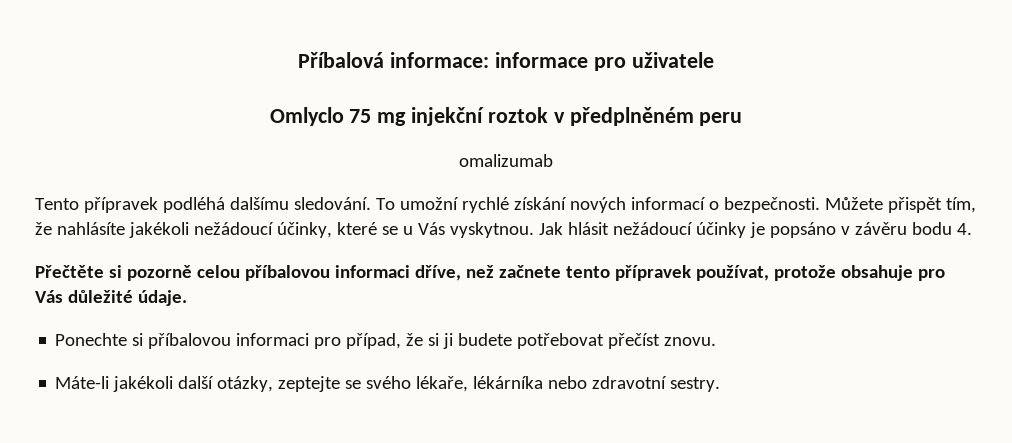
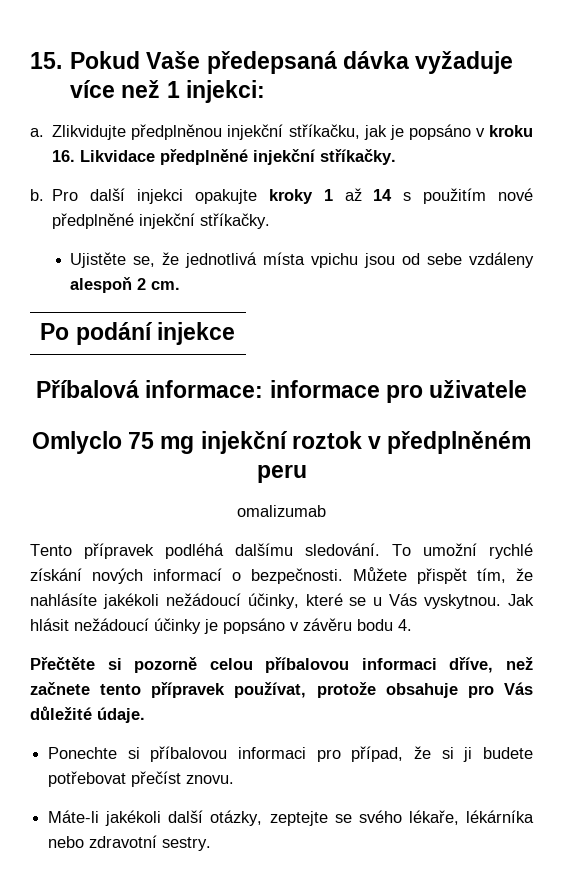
(298, 60) none -> [30,51,514,74] [70,80,265,103] [30,124,533,140] [52,149,397,165] [30,188,533,204] [52,213,271,229] [70,252,534,268] [70,277,181,293] [40,322,235,345] 15. Pokud Vaše předepsaná dávka vyžaduje více než 1 injekci: // a. Zlikvidujte předplněnou injekční stříkačku, jak je popsáno v kroku 16. Likvidace předplněné injekční stříkačky. // b. Pro další injekci opakujte kroky 1 až 14 s použitím nové předplněné injekční stříkačky. // Ujistěte se, že jednotlivá místa vpichu jsou od sebe vzdáleny alespoň 2 cm. // Po podání injekce //

